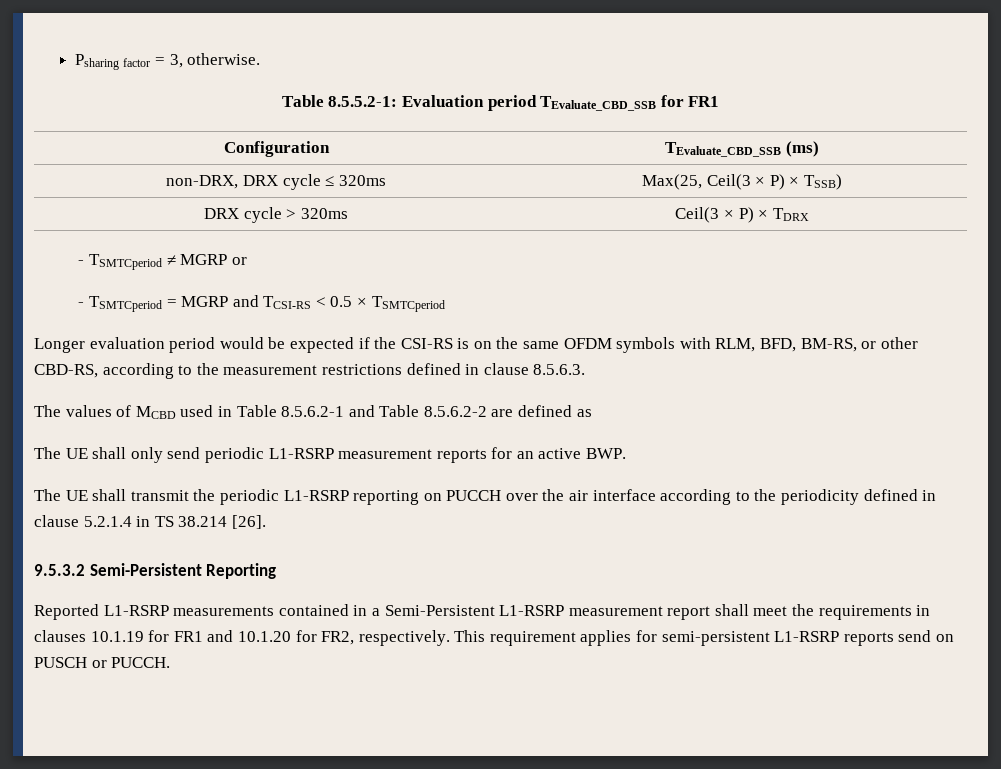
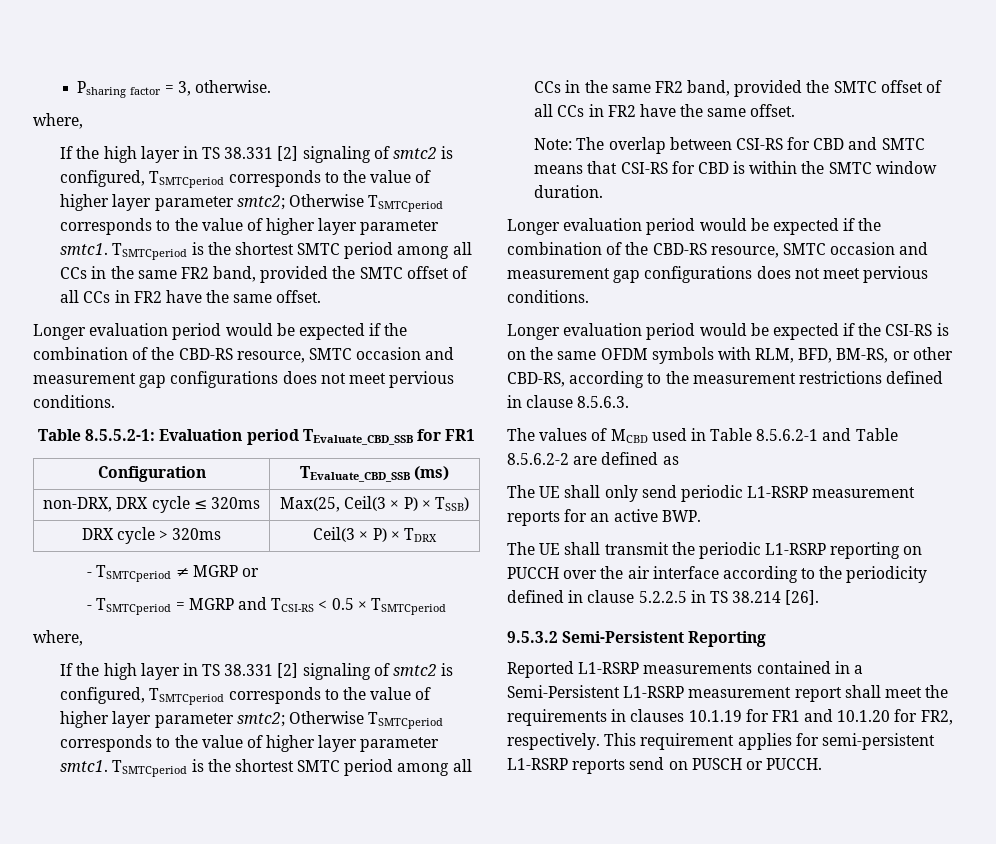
(261, 59) none -> [33,113,83,129] [60,146,454,163] [60,170,432,188] [60,194,444,212] [60,218,440,235] [60,242,472,260] [60,266,468,283] [60,290,322,303] [33,323,408,340] [33,347,455,363] [33,371,455,388] [33,395,115,408] // where, // If the high layer in TS 38.331 [2] signaling of smtc2 is configured, TSMTCperiod corresponds to the value of higher layer parameter smtc2; Otherwise TSMTCperiod corresponds to the value of higher layer parameter smtc1. TSMTCperiod is the shortest SMTC period among all CCs in the same FR2 band, provided the SMTC offset of all CCs in FR2 have the same offset. // Longer evaluation period would be expected if the combination of the CBD-RS resource, SMTC occasion and measurement gap configurations does not meet pervious conditions.
(445, 304) none -> [33,630,83,646] [60,663,454,680] [60,687,432,705] [60,711,444,729] [60,735,440,752] [60,759,472,777] [534,80,942,97] [534,104,796,117] [534,137,925,154] [534,161,937,174] [534,185,604,198] [507,218,882,235] [507,242,929,258] [507,266,929,283] [507,290,589,303] // where, // If the high layer in TS 38.331 [2] signaling of smtc2 is configured, TSMTCperiod corresponds to the value of higher layer parameter smtc2; Otherwise TSMTCperiod corresponds to the value of higher layer parameter smtc1. TSMTCperiod is the shortest SMTC period among all CCs in the same FR2 band, provided the SMTC offset of all CCs in FR2 have the same offset. // Note: The overlap between CSI-RS for CBD and SMTC means that CSI-RS for CBD is within the SMTC window duration. // Longer evaluation period would be expected if the combination of the CBD-RS resource, SMTC occasion and measurement gap configurations does not meet pervious conditions.
[83,516,132,527] 5.2.1.4 -> [638,591,687,603] 5.2.2.5

